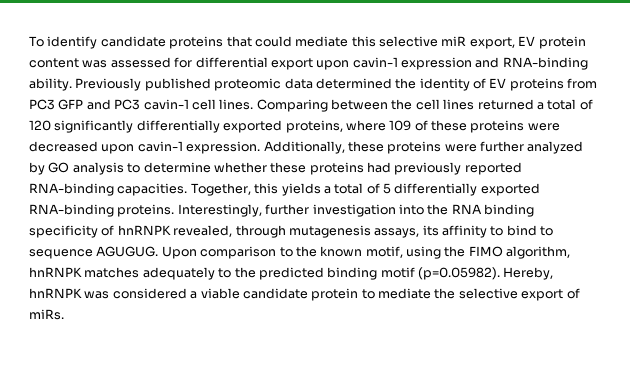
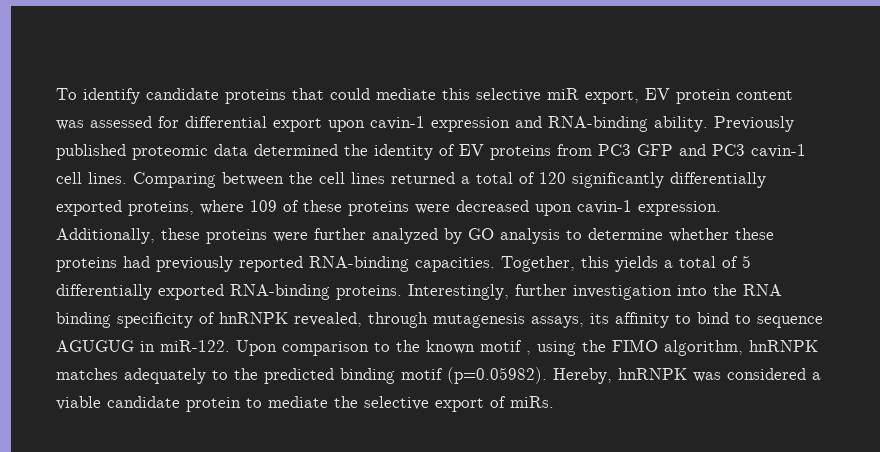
[96,246,159,257] AGUGUG. -> [56,340,230,352] AGUGUG in miR-122.
[365,246,403,258] motif, -> [480,340,531,355] motif ,

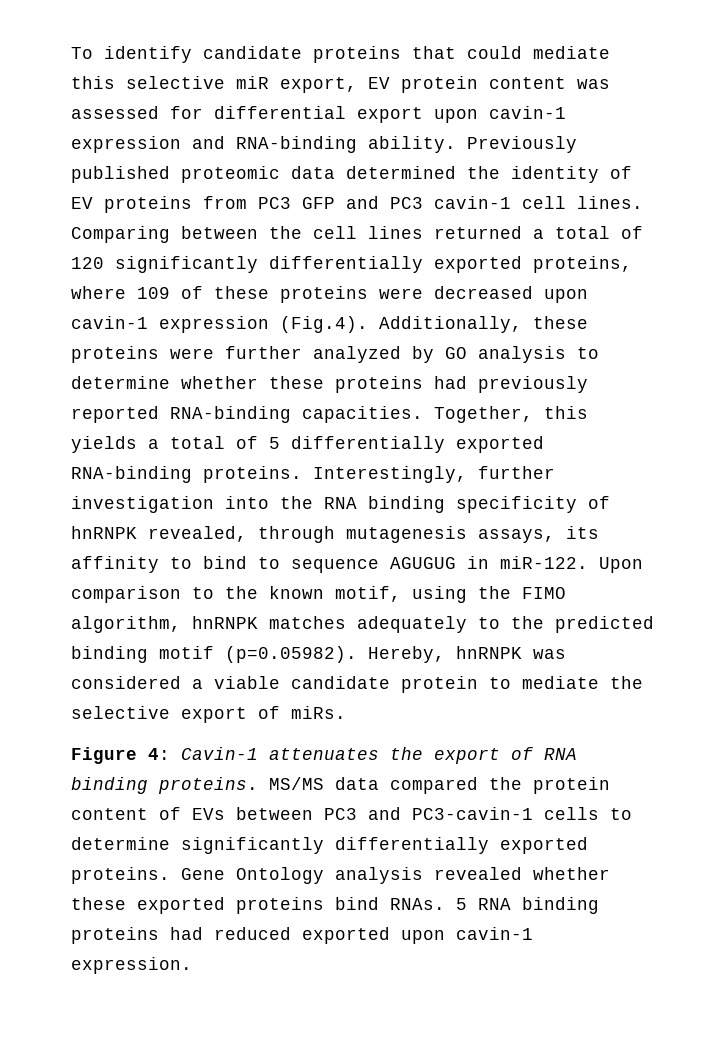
[638,201,721,216] expression. -> [159,316,368,333] expression (Fig.4).
[480,340,531,355] motif , -> [335,586,401,602] motif,
(554, 402) none -> [71,747,577,764] [71,777,610,794] [71,807,632,820] [71,837,588,854] [71,867,610,884] [71,897,599,914] [71,927,533,944] [71,957,192,974] // Figure 4: Cavin-1 attenuates the export of RNA binding proteins. MS/MS data compared the protein content of EVs between PC3 and PC3-cavin-1 cells to determine significantly differentially exported proteins. Gene Ontology analysis revealed whether these exported proteins bind RNAs. 5 RNA binding proteins had reduced exported upon cavin-1 expression.

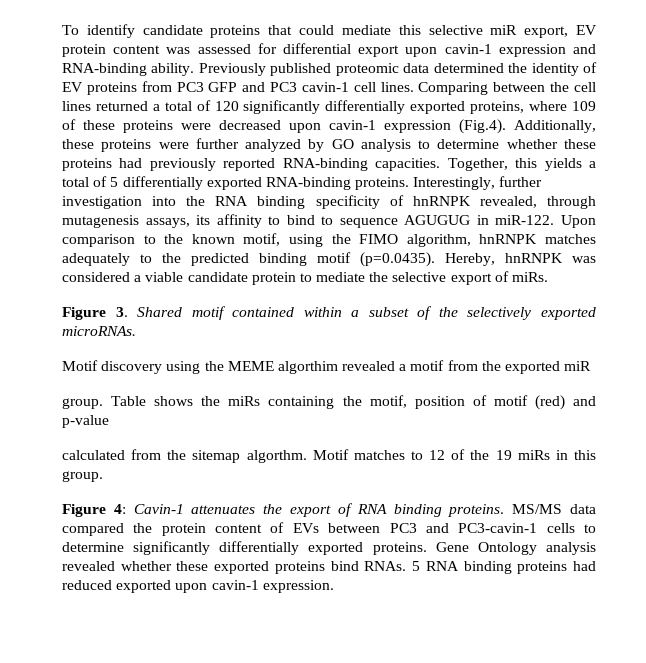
[225,646,357,663] (p=0.05982). -> [360,252,435,267] (p=0.0435).
(346, 712) none -> [62,306,596,320] [62,326,136,336] [62,360,592,374] [62,395,596,410] [62,415,109,428] [62,449,597,463] [62,471,103,482] // Figure 3. Shared motif contained within a subset of the selectively exported microRNAs. // Motif discovery using the MEME algorthim revealed a motif from the exported miR // group. Table shows the miRs containing the motif, position of motif (red) and p-value // calculated from the sitemap algorthm. Motif matches to 12 of the 19 miRs in this group.

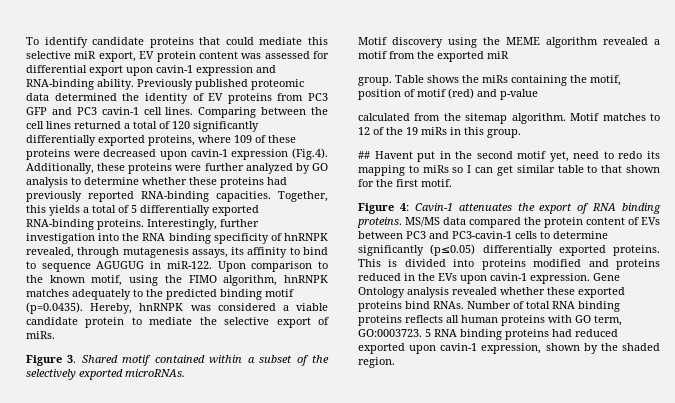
[277,361,338,374] algorthim -> [546,37,598,48] algorithm
[246,450,307,463] algorthm. -> [511,113,566,124] algorithm.
(103, 476) none -> [358,151,660,162] [358,165,660,176] [358,179,452,187] // ## Havent put in the second motif yet, need to redo its mapping to miRs so I can get similar table to that shown for the first motif.
(211, 548) none -> [430,244,476,256] (p≤0.05)
(427, 548) none -> [358,259,660,270] [358,273,590,284] This is divided into proteins modified and proteins reduced in the EVs upon cavin-1 expression.
(407, 566) none -> [467,301,620,312] [358,315,622,326] [358,329,422,337] Number of total RNA binding proteins reflects all human proteins with GO term, GO:0003723.
[262,580,334,593] expression. -> [481,343,660,354] [358,357,395,368] expression, shown by the shaded region.

